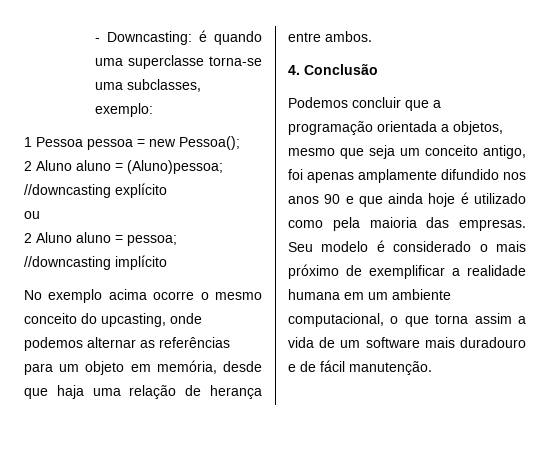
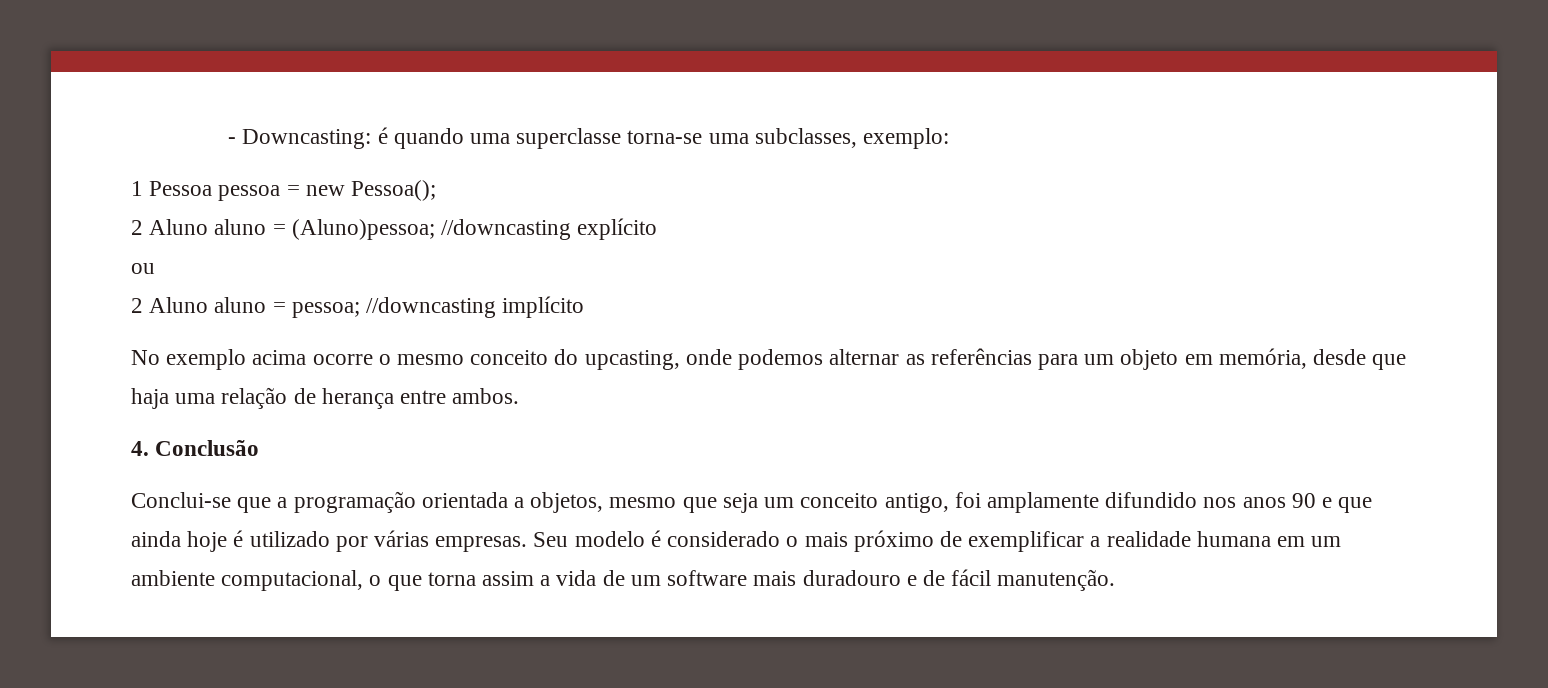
[288,97,401,108] Podemos concluir -> [131,492,231,508] Conclui-se
[307,172,354,183] apenas -> (981, 500) none
[288,217,450,231] como pela maioria das -> [335,530,430,552] por várias

